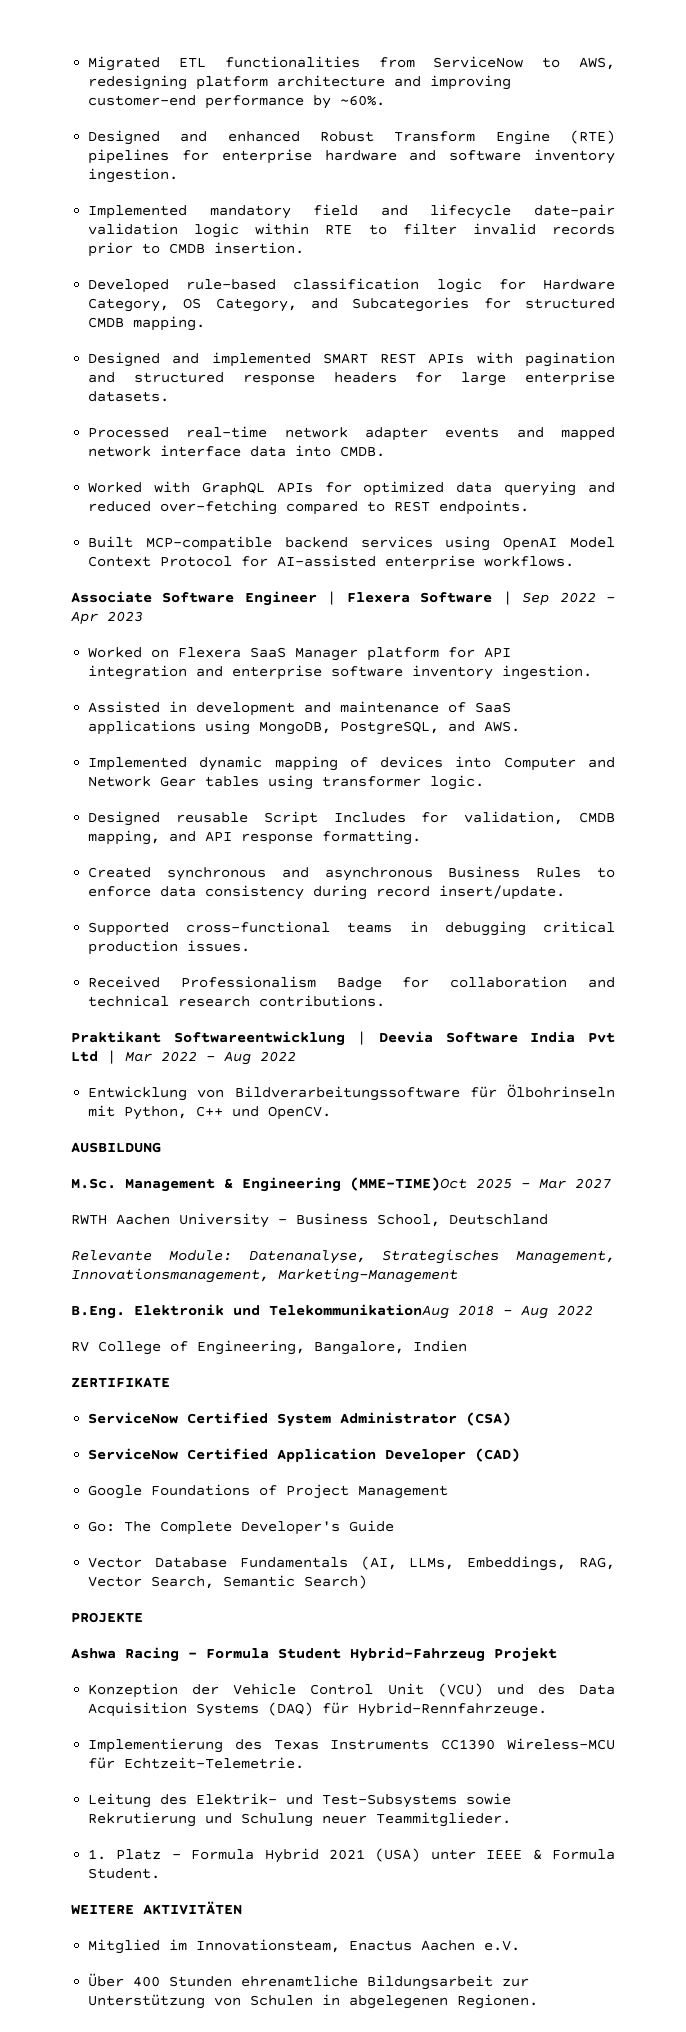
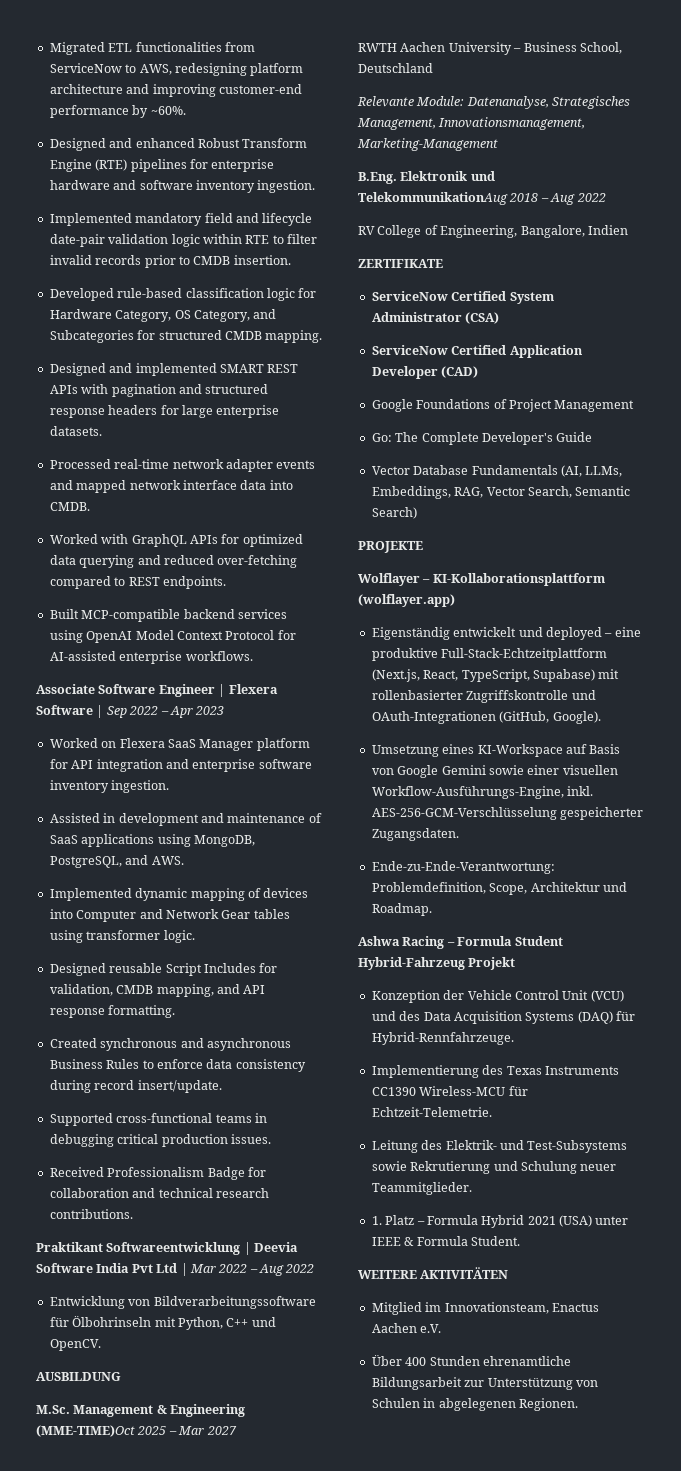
(143, 1617) none -> [358,573,605,586] [358,594,455,607] [371,627,641,640] [371,648,608,661] [371,669,620,682] [371,690,596,703] [371,711,601,724] [371,744,621,757] [371,765,618,778] [371,786,594,799] [371,807,644,820] [371,828,459,841] [371,861,555,874] [371,882,627,895] [371,903,432,916] // Wolflayer – KI-Kollaborationsplattform (wolflayer.app) // Eigenständig entwickelt und deployed – eine produktive Full-Stack-Echtzeitplattform (Next.js, React, TypeScript, Supabase) mit rollenbasierter Zugriffskontrolle und OAuth-Integrationen (GitHub, Google). // Umsetzung eines KI-Workspace auf Basis von Google Gemini sowie einer visuellen Workflow-Ausführungs-Engine, inkl. AES-256-GCM-Verschlüsselung gespeicherter Zugangsdaten. // Ende-zu-Ende-Verantwortung: Problemdefinition, Scope, Architektur und Roadmap.

